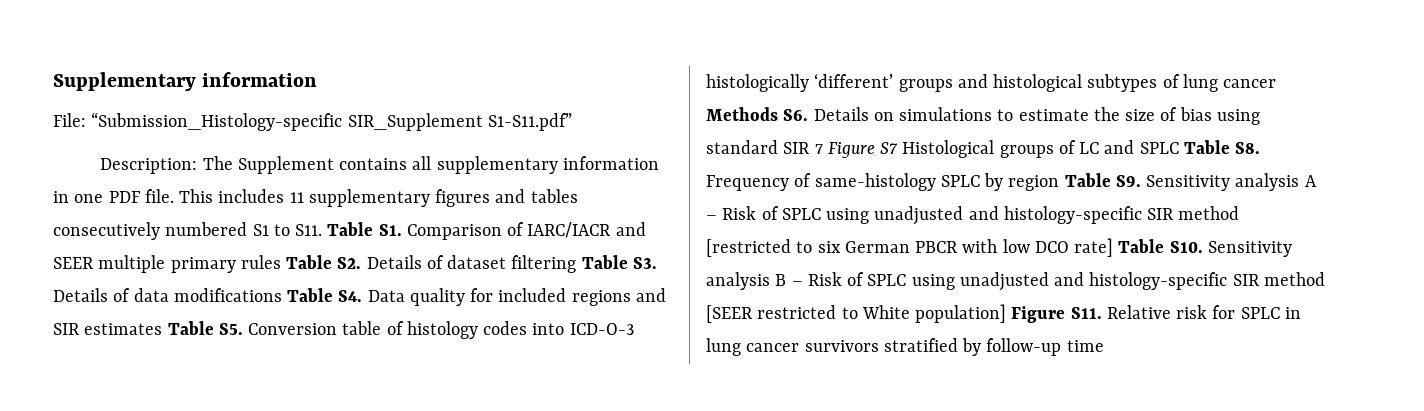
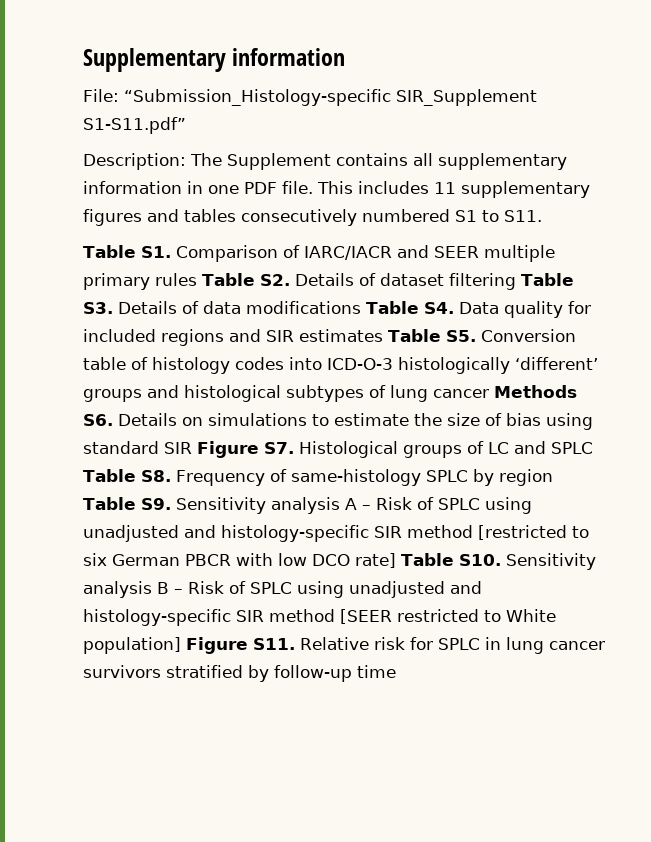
(323, 230) none -> (542, 216) //
[814,142,899,158] 7 Figure S7 -> [197,441,294,458] Figure S7.

